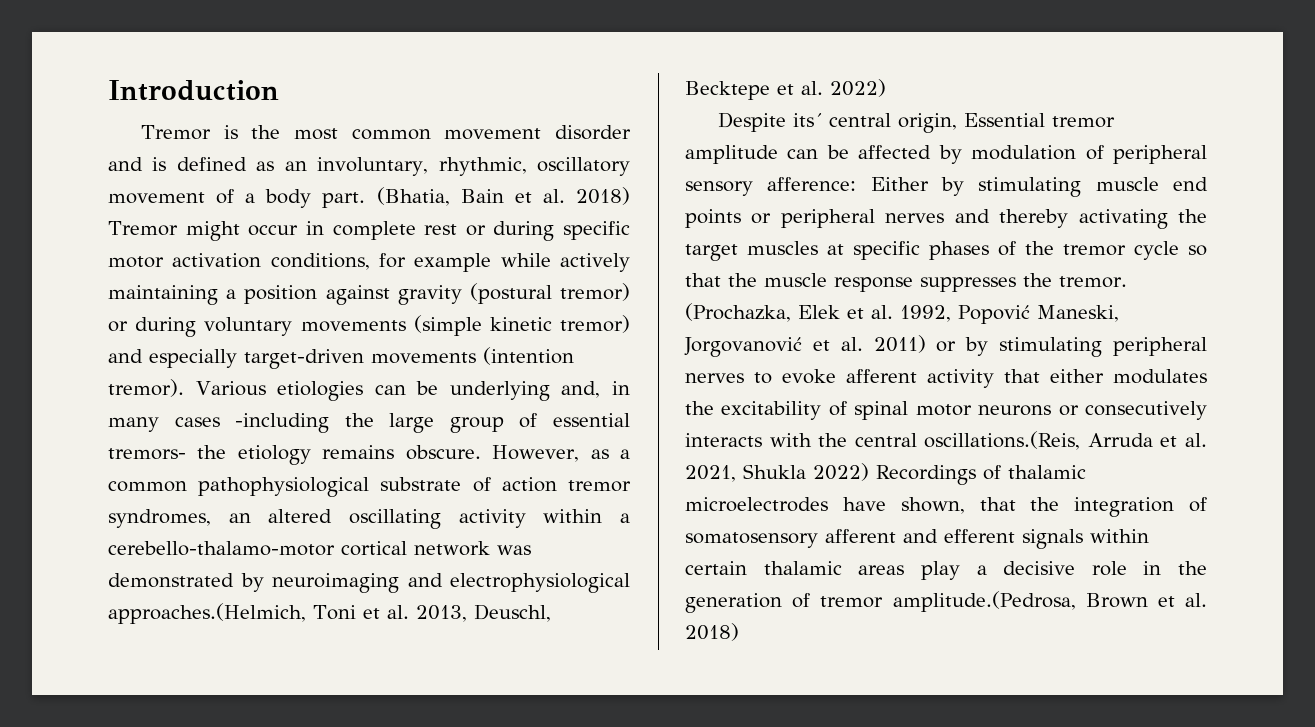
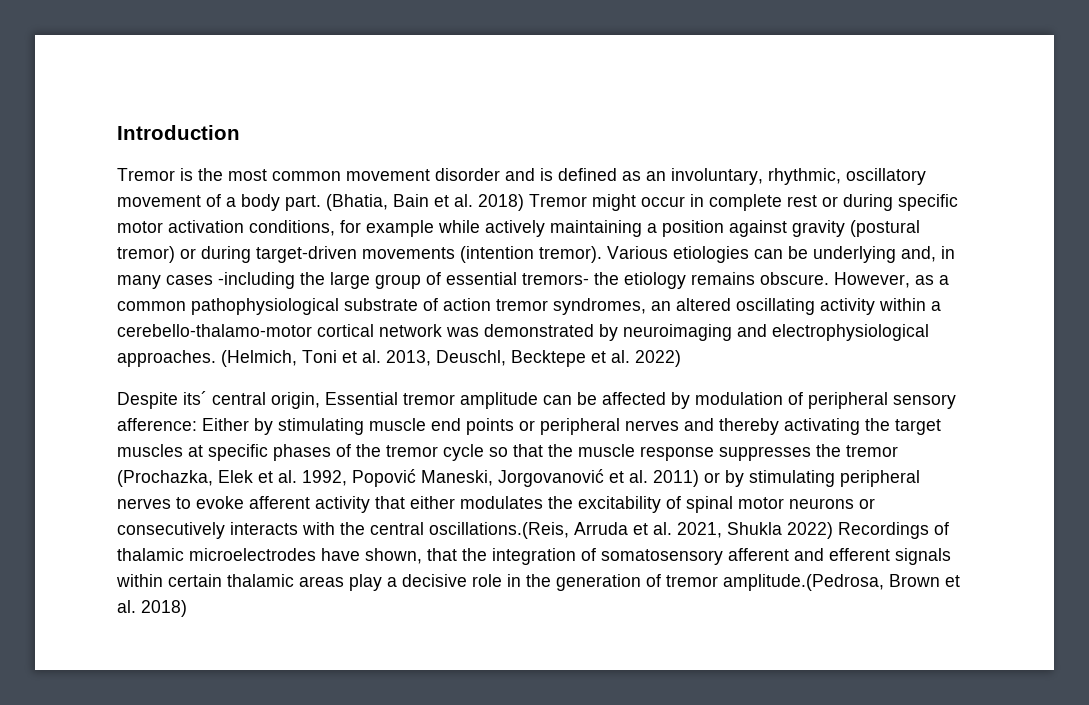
[204,315,630,336] [108,349,237,368] voluntary movements (simple kinetic tremor) and especially -> (251, 254) none
[108,603,306,624] approaches.(Helmich, -> [117,350,297,367] approaches. (Helmich,
[1059,276,1127,288] tremor. -> [846,445,898,457] tremor

